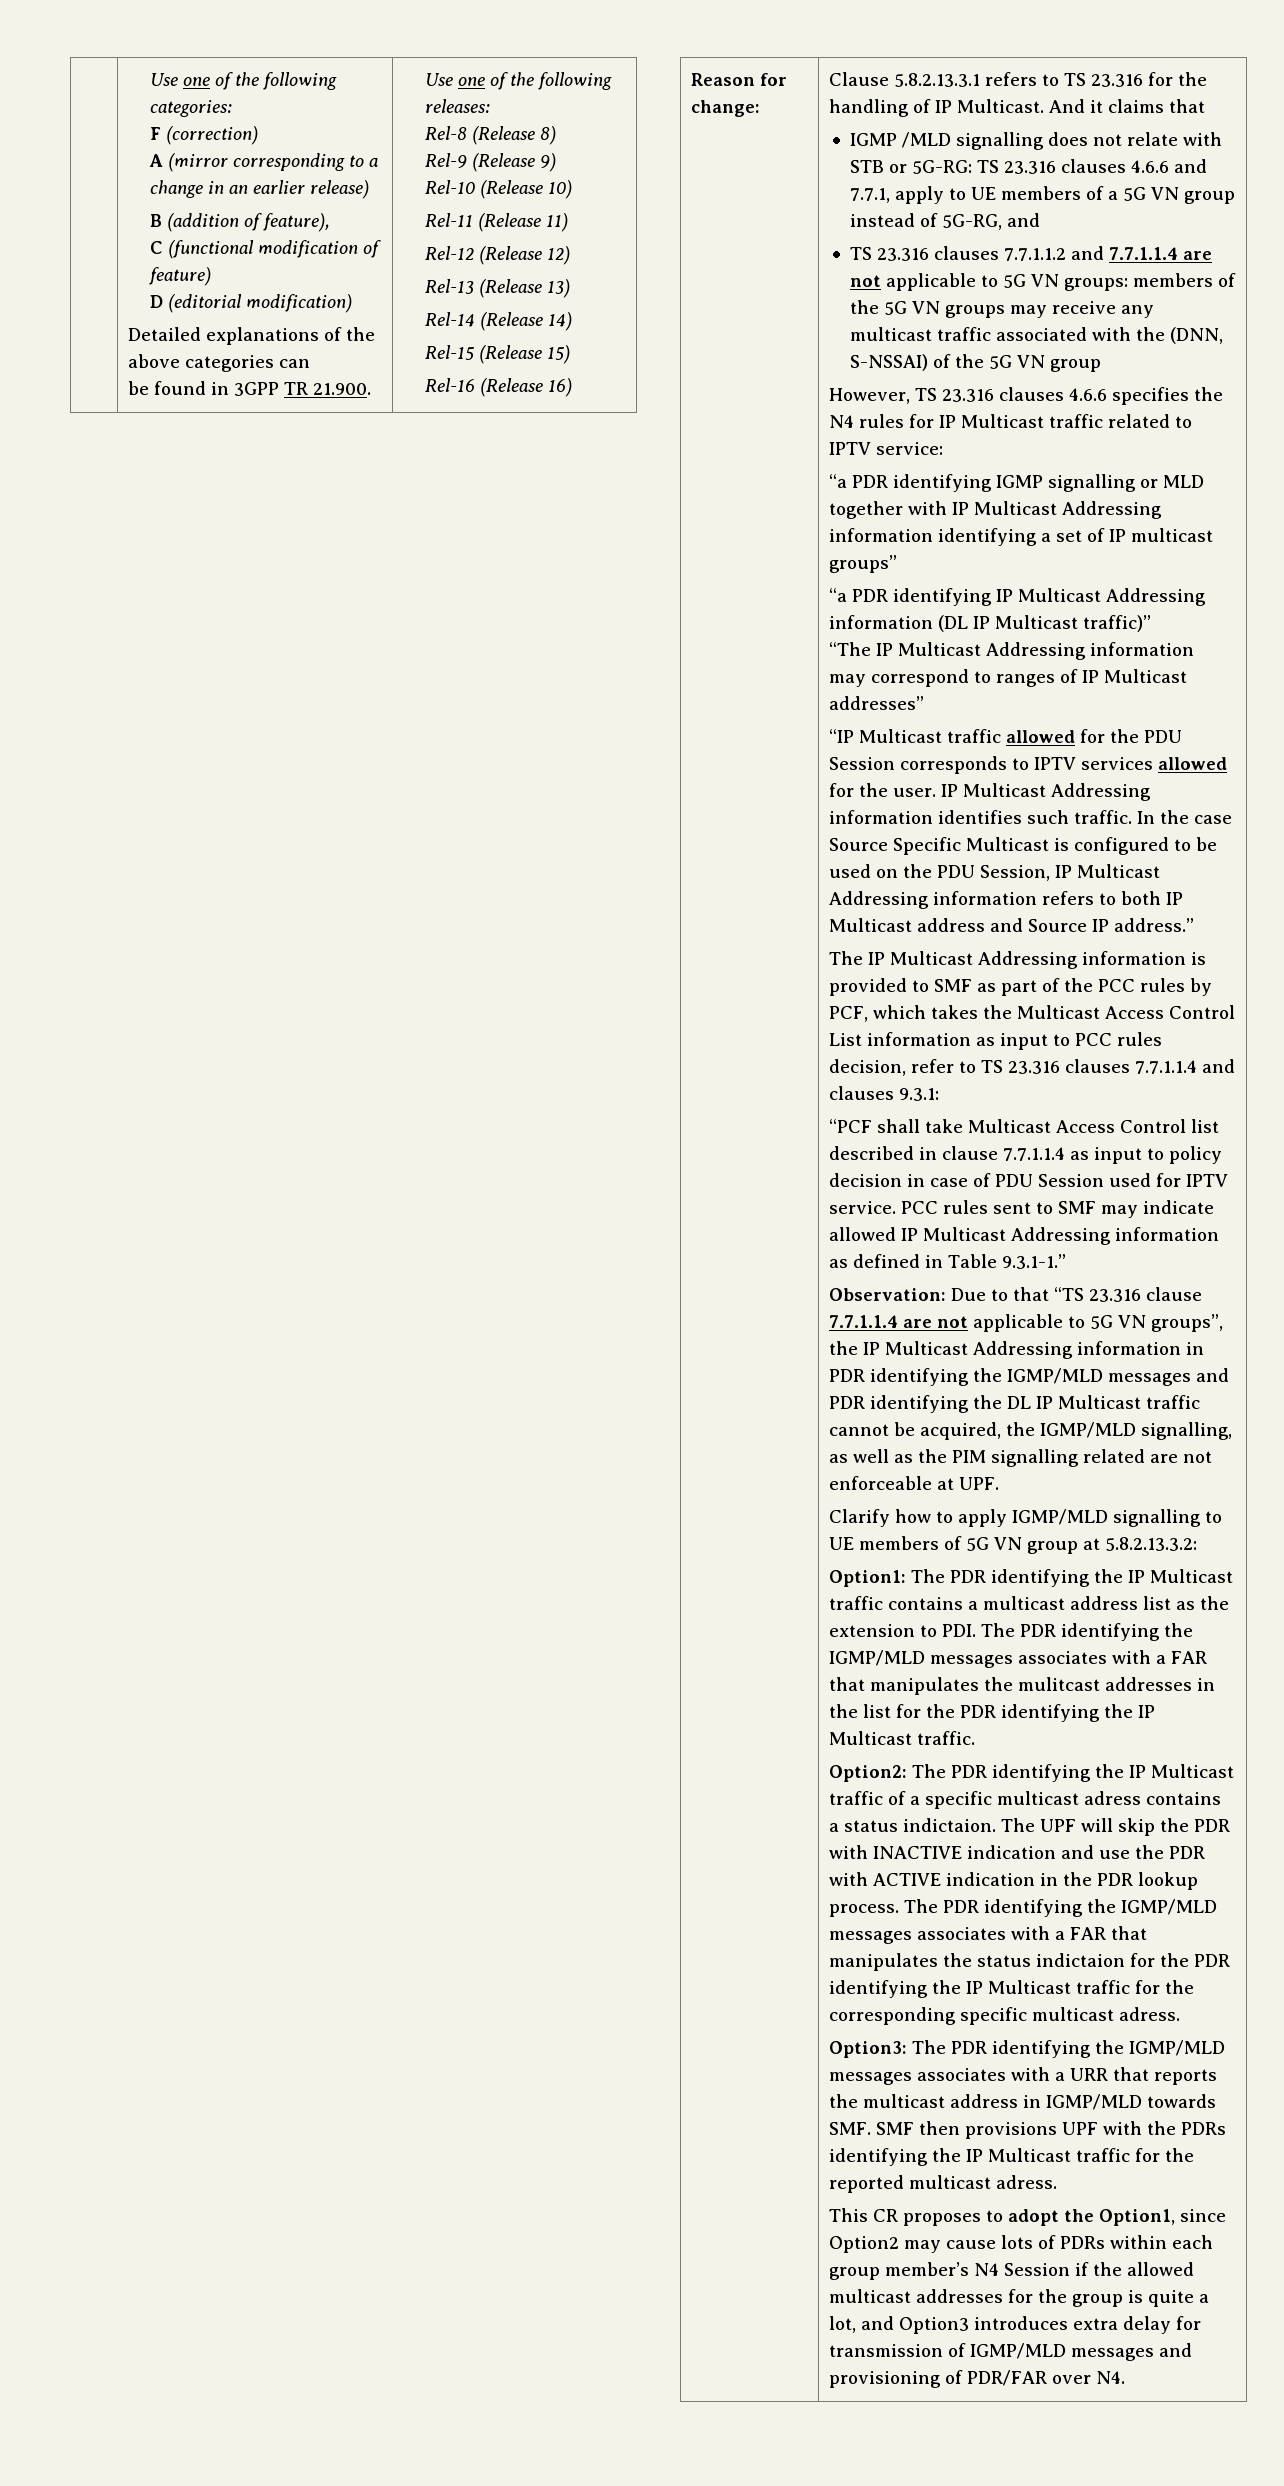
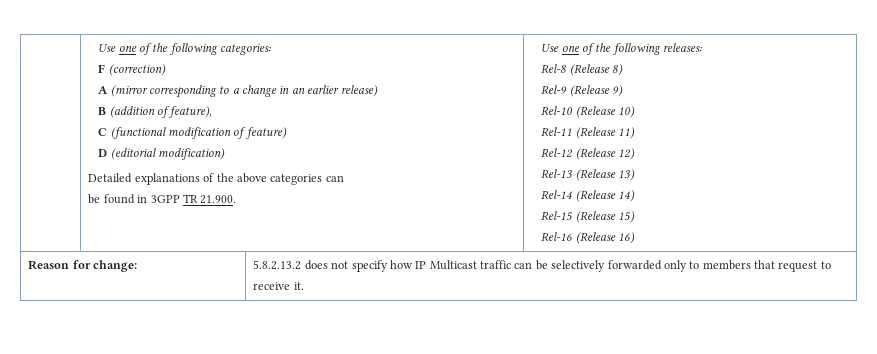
[829,72,1208,87] [829,99,1206,117] [849,132,1222,150] [849,159,1207,174] [849,186,1235,204] [849,213,1040,230] [849,246,1212,261] [849,273,1236,291] [849,300,1154,318] [849,327,1223,344] [849,354,1101,372] [829,387,1224,405] [829,414,1193,428] [829,442,944,455] [829,474,1205,492] [829,501,1163,519] [829,528,1214,546] [829,555,898,573] [829,588,1207,606] [829,615,1152,632] [829,642,1195,660] [829,669,1188,687] [829,696,925,710] [829,729,1183,743] [829,756,1228,774] [829,783,1152,801] [829,810,1233,824] [829,837,1218,855] [829,864,1161,881] [829,891,1184,909] [829,918,1195,932] [829,951,1207,969] [829,978,1213,996] [829,1005,1236,1022] [829,1032,1163,1050] [829,1059,1236,1076] [829,1086,940,1101] [829,1119,1220,1133] [829,1146,1223,1164] [829,1173,1229,1187] [829,1200,1215,1218] [829,1227,1220,1245] [829,1254,1067,1269] [829,1287,1203,1302] [829,1314,1224,1332] [829,1341,1205,1359] [829,1368,1230,1386] [829,1395,1201,1413] [829,1422,1233,1440] [829,1449,1213,1467] [829,1476,1000,1490] [829,1509,1223,1527] [829,1536,1198,1554] [829,1569,1234,1587] [829,1596,1230,1610] [829,1623,1194,1641] [829,1650,1208,1668] [829,1677,1216,1695] [829,1704,1156,1722] [829,1731,976,1745] [829,1764,1235,1782] [829,1791,1222,1809] [829,1818,1231,1836] [829,1845,1206,1859] [829,1872,1199,1890] [829,1899,1218,1917] [829,1926,1148,1944] [829,1953,1231,1971] [829,1980,1195,1998] [829,2007,1181,2025] [829,2040,1226,2058] [829,2067,1218,2085] [829,2094,1217,2110] [829,2121,1227,2139] [829,2148,1195,2166] [829,2175,1058,2193] [829,2208,1227,2226] [829,2235,1214,2253] [829,2262,1195,2280] [829,2289,1210,2307] [829,2316,1202,2334] [829,2343,1193,2361] [829,2370,1126,2388] Clause 5.8.2.13.3.1 refers to TS 23.316 for the handling of IP Multicast. And it claims that // IGMP /MLD signalling does not relate with STB or 5G-RG: TS 23.316 clauses 4.6.6 and 7.7.1, apply to UE members of a 5G VN group instead of 5G-RG, and // TS 23.316 clauses 7.7.1.1.2 and 7.7.1.1.4 are not applicable to 5G VN groups: members of the 5G VN groups may receive any multicast traffic associated with the (DNN, S-NSSAI) of the 5G VN group // However, TS 23.316 clauses 4.6.6 specifies the N4 rules for IP Multicast traffic related to IPTV service: // “a PDR identifying IGMP signalling or MLD together with IP Multicast Addressing information identifying a set of IP multicast groups” // “a PDR identifying IP Multicast Addressing information (DL IP Multicast traffic)” // “The IP Multicast Addressing information may correspond to ranges of IP Multicast addresses” // “IP Multicast traffic allowed for the PDU Session corresponds to IPTV services allowed for the user. IP Multicast Addressing information identifies such traffic. In the case Source Specific Multicast is configured to be used on the PDU Session, IP Multicast Addressing information refers to both IP Multicast address and Source IP address.” // The IP Multicast Addressing information is provided to SMF as part of the PCC rules by PCF, which takes the Multicast Access Control List information as input to PCC rules decision, refer to TS 23.316 clauses 7.7.1.1.4 and clauses 9.3.1: // “PCF shall take Multicast Access Control list described in clause 7.7.1.1.4 as input to policy decision in case of PDU Session used for IPTV service. PCC rules sent to SMF may indicate allowed IP Multicast Addressing information as defined in Table 9.3.1-1.” // Observation: Due to that “TS 23.316 clause 7.7.1.1.4 are not applicable to 5G VN groups”, the IP Multicast Addressing information in PDR identifying the IGMP/MLD messages and PDR identifying the DL IP Multicast traffic cannot be acquired, the IGMP/MLD signalling, as well as the PIM signalling related are not enforceable at UPF. // Clarify how to apply IGMP/MLD signalling to UE members of 5G VN group at 5.8.2.13.3.2: // Option1: The PDR identifying the IP Multicast traffic contains a multicast address list as the extension to PDI. The PDR identifying the IGMP/MLD messages associates with a FAR that manipulates the mulitcast addresses in the list for the PDR identifying the IP Multicast traffic. // Option2: The PDR identifying the IP Multicast traffic of a specific multicast adress contains a status indictaion. The UPF will skip the PDR with INACTIVE indication and use the PDR with ACTIVE indication in the PDR lookup process. The PDR identifying the IGMP/MLD messages associates with a FAR that manipulates the status indictaion for the PDR identifying the IP Multicast traffic for the corresponding specific multicast adress. // Option3: The PDR identifying the IGMP/MLD messages associates with a URR that reports the multicast address in IGMP/MLD towards SMF. SMF then provisions UPF with the PDRs identifying the IP Multicast traffic for the reported multicast adress. // This CR proposes to adopt the Option1, since Option2 may cause lots of PDRs within each group member’s N4 Session if the allowed multicast addresses for the group is quite a lot, and Option3 introduces extra delay for transmission of IGMP/MLD messages and provisioning of PDR/FAR over N4. -> [253,260,831,272] [253,282,304,290] 5.8.2.13.2 does not specify how IP Multicast traffic can be selectively forwarded only to members that request to receive it.

